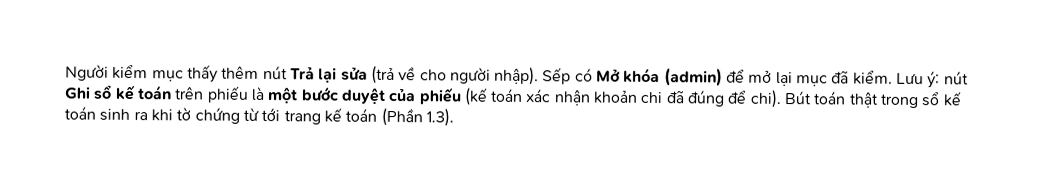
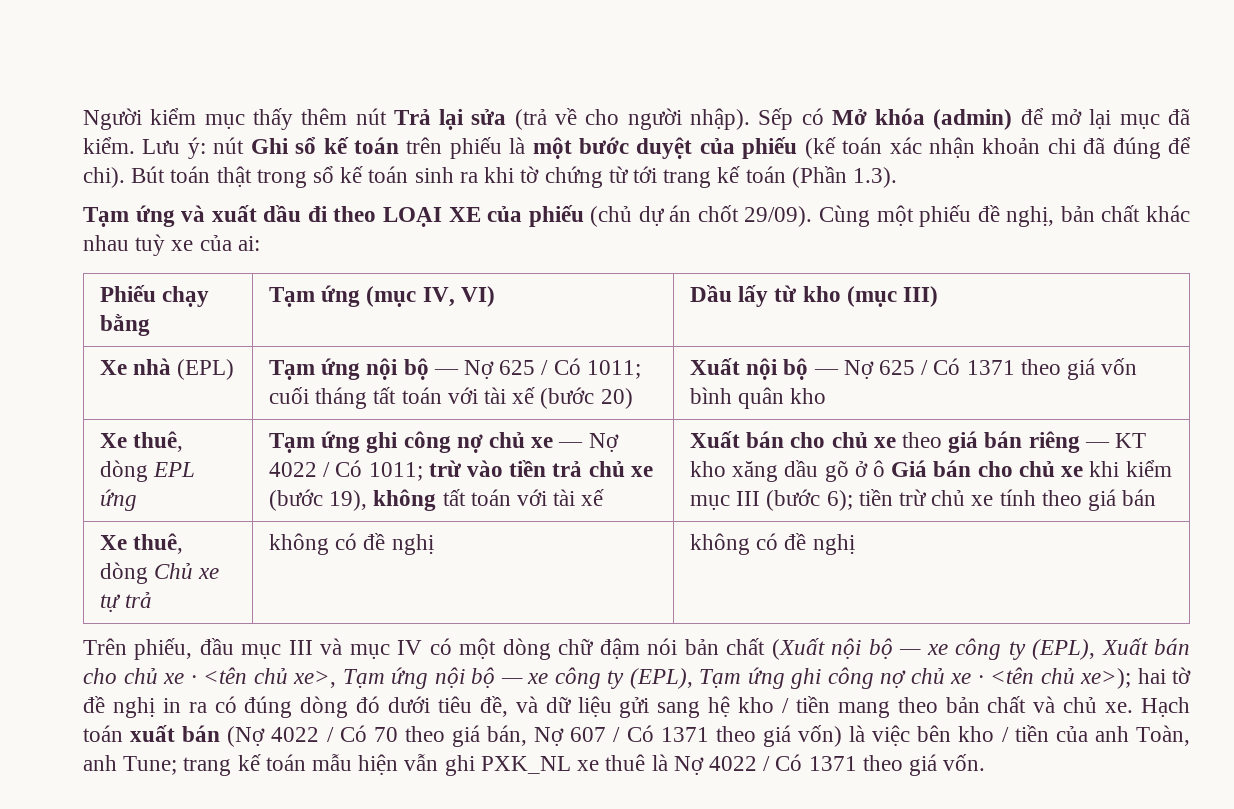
(454, 117) none -> [83,205,1191,227] [83,234,260,256] [99,285,210,307] [99,314,150,336] [268,285,495,307] [689,285,939,307] [99,358,235,380] [268,358,641,380] [268,387,633,409] [689,358,1138,380] [689,387,827,409] [99,431,184,452] [99,460,196,482] [99,489,137,511] [268,431,619,453] [268,460,653,481] [268,489,605,511] [689,431,1147,453] [689,460,1172,482] [689,489,1157,511] [99,533,184,554] [99,562,220,584] [99,592,153,612] [268,533,434,555] [689,533,855,555] [83,638,1191,660] [83,667,1191,689] [83,696,1191,718] [83,725,1190,747] [83,754,986,776] // Tạm ứng và xuất dầu đi theo LOẠI XE của phiếu (chủ dự án chốt 29/09). Cùng một phiếu đề nghị, bản chất khác nhau tuỳ xe của ai: // Phiếu chạy bằng | Tạm ứng (mục IV, VI) | Dầu lấy từ kho (mục III) // Xe nhà (EPL) | Tạm ứng nội bộ — Nợ 625 / Có 1011; cuối tháng tất toán với tài xế (bước 20) | Xuất nội bộ — Nợ 625 / Có 1371 theo giá vốn bình quân kho // Xe thuê, dòng EPL ứng | Tạm ứng ghi công nợ chủ xe — Nợ 4022 / Có 1011; trừ vào tiền trả chủ xe (bước 19), không tất toán với tài xế | Xuất bán cho chủ xe theo giá bán riêng — KT kho xăng dầu gõ ở ô Giá bán cho chủ xe khi kiểm mục III (bước 6); tiền trừ chủ xe tính theo giá bán // Xe thuê, dòng Chủ xe tự trả | không có đề nghị | không có đề nghị // Trên phiếu, đầu mục III và mục IV có một dòng chữ đậm nói bản chất (Xuất nội bộ — xe công ty (EPL), Xuất bán cho chủ xe · <tên chủ xe>, Tạm ứng nội bộ — xe công ty (EPL), Tạm ứng ghi công nợ chủ xe · <tên chủ xe>); hai tờ đề nghị in ra có đúng dòng đó dưới tiêu đề, và dữ liệu gửi sang hệ kho / tiền mang theo bản chất và chủ xe. Hạch toán xuất bán (Nợ 4022 / Có 70 theo giá bán, Nợ 607 / Có 1371 theo giá vốn) là việc bên kho / tiền của anh Toàn, anh Tune; trang kế toán mẫu hiện vẫn ghi PXK_NL xe thuê là Nợ 4022 / Có 1371 theo giá vốn.

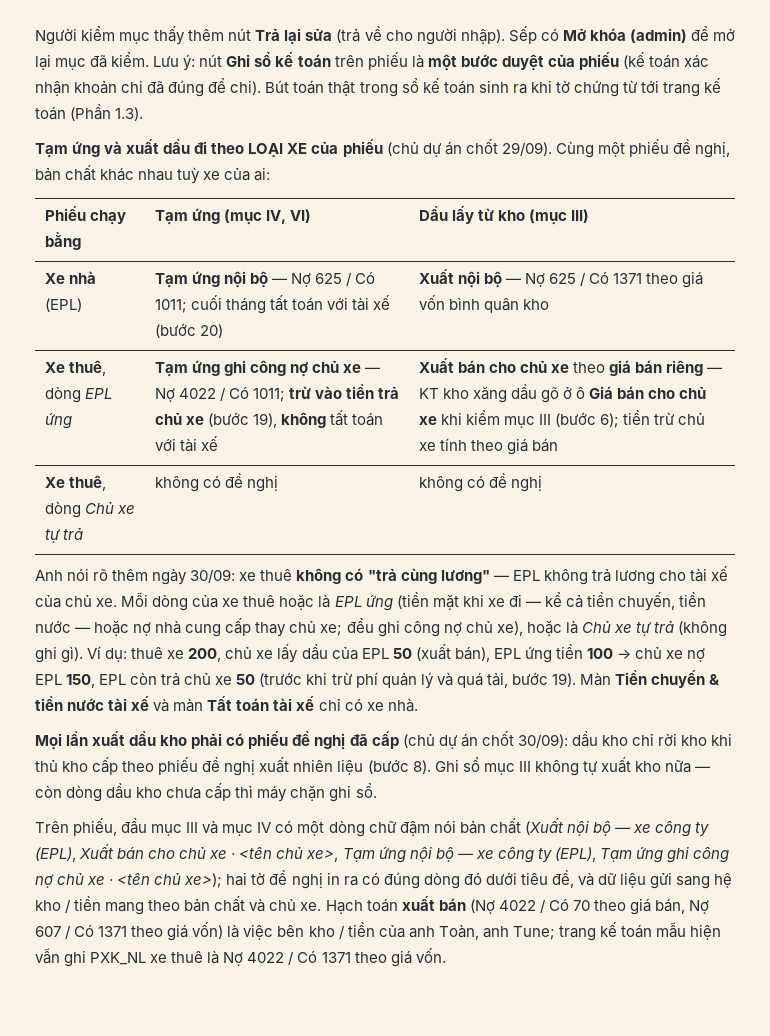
(855, 544) none -> [35,566,728,585] [35,592,707,611] [35,618,728,637] [35,644,706,663] [35,670,720,689] [35,696,418,712] [35,731,733,750] [35,757,711,776] [35,783,377,802] // Anh nói rõ thêm ngày 30/09: xe thuê không có "trả cùng lương" — EPL không trả lương cho tài xế của chủ xe. Mỗi dòng của xe thuê hoặc là EPL ứng (tiền mặt khi xe đi — kể cả tiền chuyến, tiền nước — hoặc nợ nhà cung cấp thay chủ xe; đều ghi công nợ chủ xe), hoặc là Chủ xe tự trả (không ghi gì). Ví dụ: thuê xe 200, chủ xe lấy dầu của EPL 50 (xuất bán), EPL ứng tiền 100 → chủ xe nợ EPL 150, EPL còn trả chủ xe 50 (trước khi trừ phí quản lý và quá tải, bước 19). Màn Tiền chuyến & tiền nước tài xế và màn Tất toán tài xế chỉ có xe nhà. // Mọi lần xuất dầu kho phải có phiếu đề nghị đã cấp (chủ dự án chốt 30/09): dầu kho chỉ rời kho khi thủ kho cấp theo phiếu đề nghị xuất nhiên liệu (bước 8). Ghi sổ mục III không tự xuất kho nữa — còn dòng dầu kho chưa cấp thì máy chặn ghi sổ.

